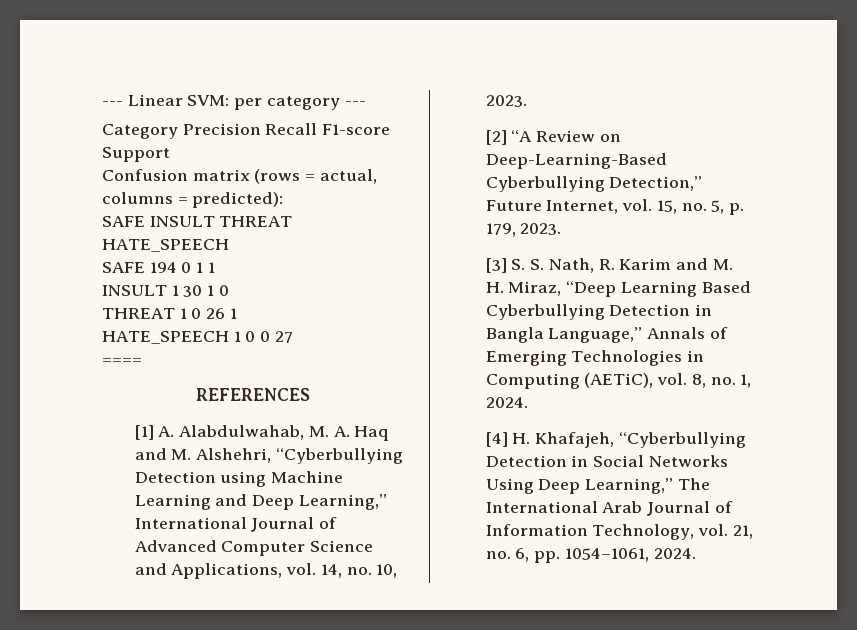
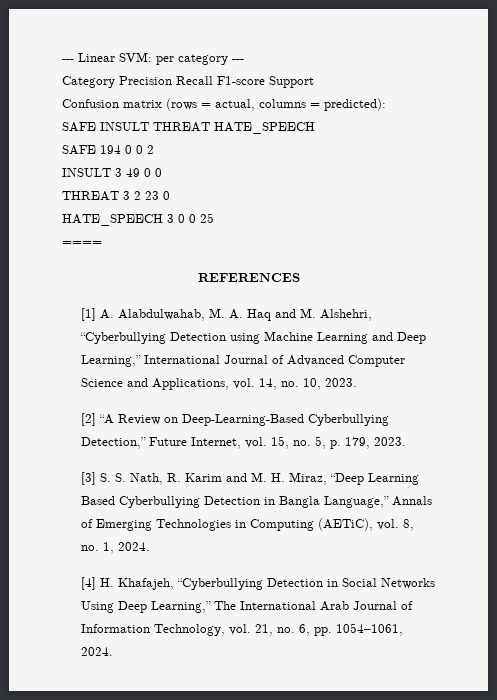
[196,262,215,273] [102,285,215,297] 1 1 // INSULT 1 30 1 -> [136,145,154,154] [62,168,151,177] 0 2 // INSULT 3 49 0
[179,308,237,319] [102,331,293,344] 1 0 26 1 // HATE_SPEECH 1 0 0 27 -> [123,191,170,200] [62,213,214,226] 3 2 23 0 // HATE_SPEECH 3 0 0 25

